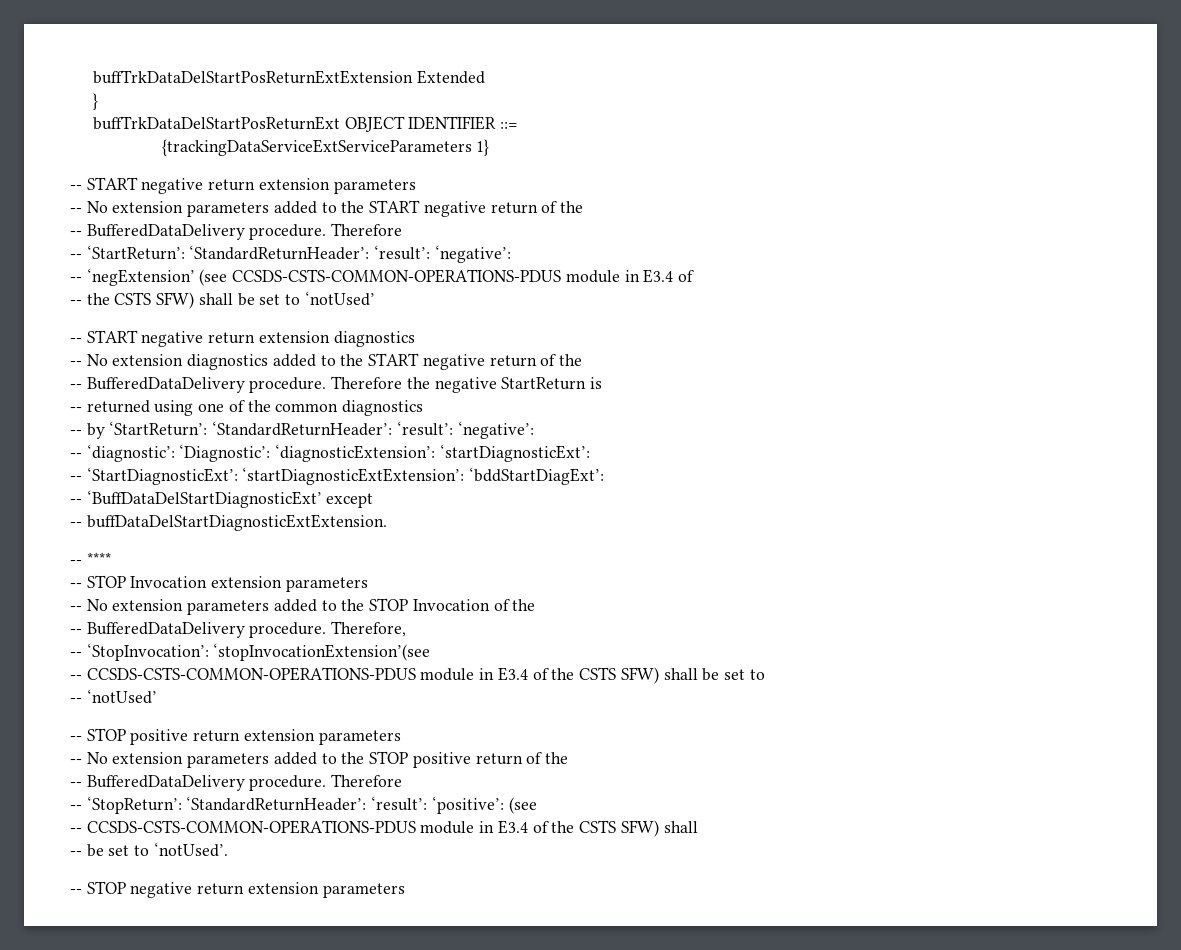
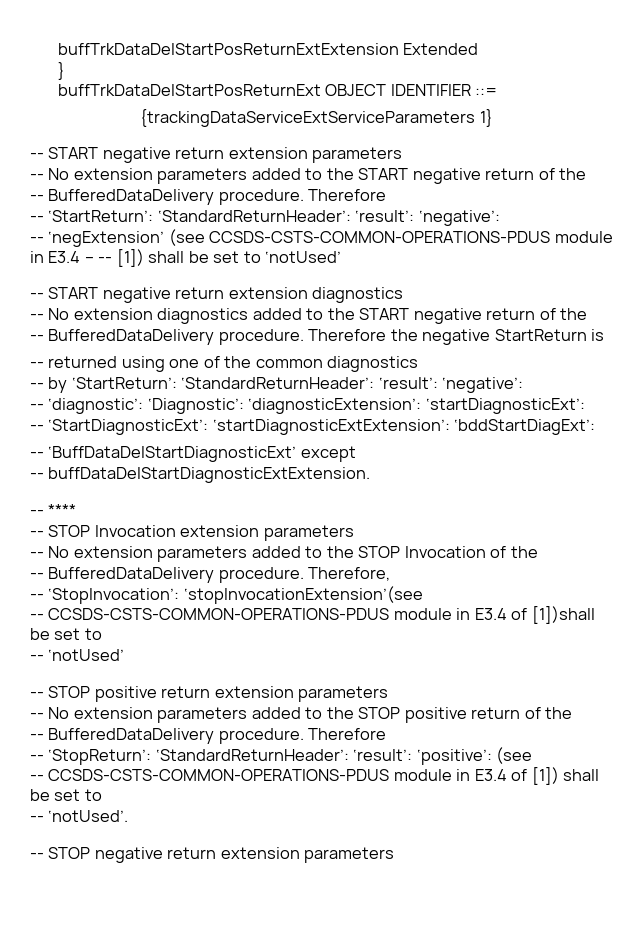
[678,270,695,282] [70,292,195,309] of // -- the CSTS SFW) -> [84,249,144,267] – -- [1])
[551,667,698,684] the CSTS SFW) shall -> [531,606,595,624] [1])shall
[551,820,698,837] [70,844,150,857] the CSTS SFW) shall // -- be set to -> [531,767,600,785] [30,789,102,801] [30,816,44,822] [1]) shall be set to // --

